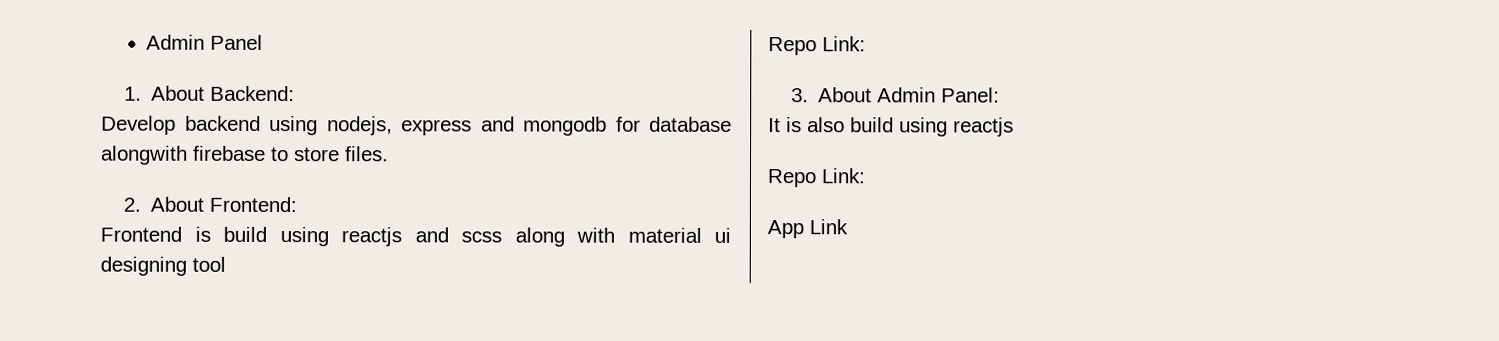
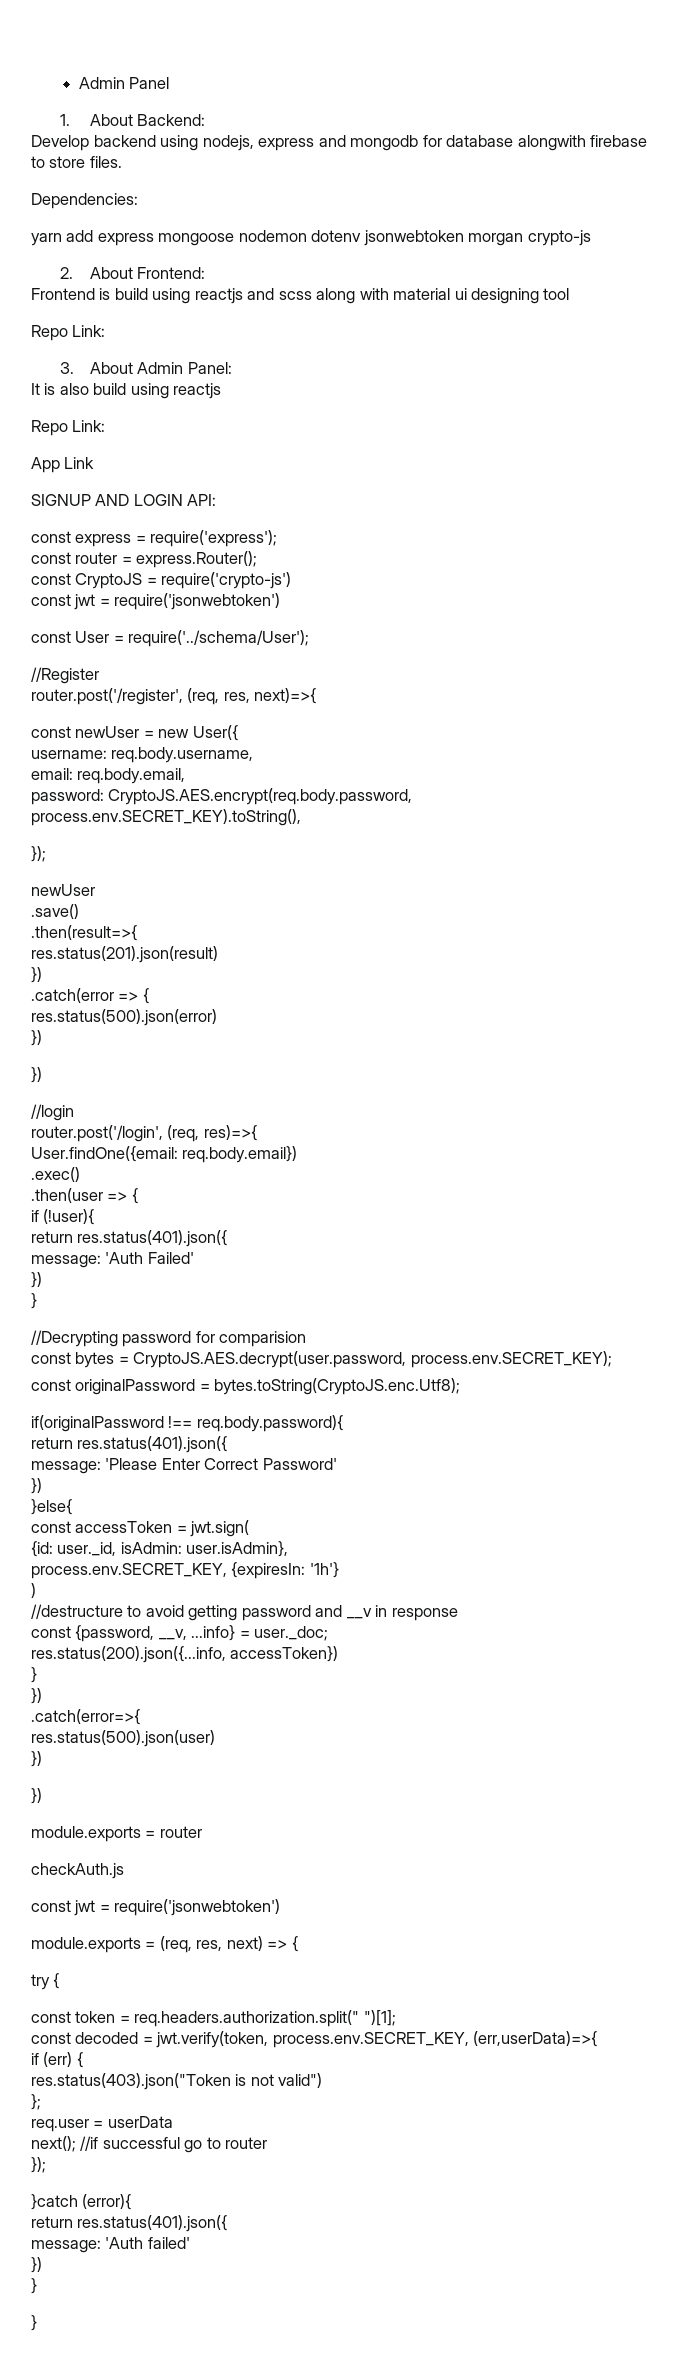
(389, 154) none -> [31,193,138,209] [31,230,591,246] // Dependencies: // yarn add express mongoose nodemon dotenv jsonwebtoken morgan crypto-js
(848, 227) none -> [31,494,217,506] [31,530,278,547] [31,551,258,568] [31,572,292,589] [31,593,281,610] [31,630,310,647] [31,667,99,684] [31,688,317,705] [31,725,238,741] [31,747,254,763] [31,768,186,784] [31,788,413,805] [31,809,301,826] [31,846,46,862] [31,884,95,896] [31,904,79,919] [31,925,137,941] [31,946,218,963] [31,967,42,983] [31,988,149,1004] [31,1009,217,1026] [31,1030,42,1046] [31,1067,42,1083] [31,1104,74,1121] [31,1125,257,1142] [31,1146,298,1163] [31,1167,80,1182] [31,1188,138,1204] [31,1209,95,1225] [31,1230,228,1247] [31,1252,194,1268] [31,1272,42,1288] [31,1293,37,1309] [31,1330,307,1347] [31,1351,612,1368] [31,1378,461,1395] [31,1415,343,1432] [31,1436,228,1453] [31,1458,337,1474] [31,1478,42,1494] [31,1499,72,1515] [31,1520,250,1537] [31,1541,289,1557] [31,1562,339,1579] [31,1583,36,1598] [31,1604,458,1621] [31,1625,329,1642] [31,1646,339,1663] [31,1667,37,1683] [31,1688,42,1704] [31,1709,140,1725] [31,1730,215,1747] [31,1751,42,1767] [31,1788,42,1804] [31,1826,202,1842] [31,1863,124,1879] [31,1899,281,1916] [31,1936,298,1953] [31,1973,60,1990] [31,2010,396,2027] [31,2031,598,2048] [31,2052,83,2068] [31,2073,323,2090] [31,2094,41,2110] [31,2116,173,2132] [31,2136,268,2153] [31,2157,46,2173] [31,2194,132,2210] [31,2215,228,2232] [31,2237,190,2253] [31,2257,42,2273] [31,2278,37,2294] [31,2315,37,2331] // SIGNUP AND LOGIN API: // const express = require('express'); // const router = express.Router(); // const CryptoJS = require('crypto-js') // const jwt = require('jsonwebtoken') // const User = require('../schema/User'); // //Register // router.post('/register', (req, res, next)=>{ // const newUser = new User({ // username: req.body.username, // email: req.body.email, // password: CryptoJS.AES.encrypt(req.body.password, process.env.SECRET_KEY).toString(), // }); // newUser // .save() // .then(result=>{ // res.status(201).json(result) // }) // .catch(error => { // res.status(500).json(error) // }) // }) // //login // router.post('/login', (req, res)=>{ // User.findOne({email: req.body.email}) // .exec() // .then(user => { // if (!user){ // return res.status(401).json({ // message: 'Auth Failed' // }) // } // //Decrypting password for comparision // const bytes = CryptoJS.AES.decrypt(user.password, process.env.SECRET_KEY); // const originalPassword = bytes.toString(CryptoJS.enc.Utf8); // if(originalPassword !== req.body.password){ // return res.status(401).json({ // message: 'Please Enter Correct Password' // }) // }else{ // const accessToken = jwt.sign( // {id: user._id, isAdmin: user.isAdmin}, // process.env.SECRET_KEY, {expiresIn: '1h'} // ) // //destructure to avoid getting password and __v in response // const {password, __v, ...info} = user._doc; // res.status(200).json({...info, accessToken}) // } // }) // .catch(error=>{ // res.status(500).json(user) // }) // }) // module.exports = router // checkAuth.js // const jwt = require('jsonwebtoken') // module.exports = (req, res, next) => { // try { // const token = req.headers.authorization.split(" ")[1]; // const decoded = jwt.verify(token, process.env.SECRET_KEY, (err,userData)=>{ // if (err) { // res.status(403).json("Token is not valid") // }; // req.user = userData // next(); //if successful go to router // }); // }catch (error){ // return res.status(401).json({ // message: 'Auth failed' // }) // } // }

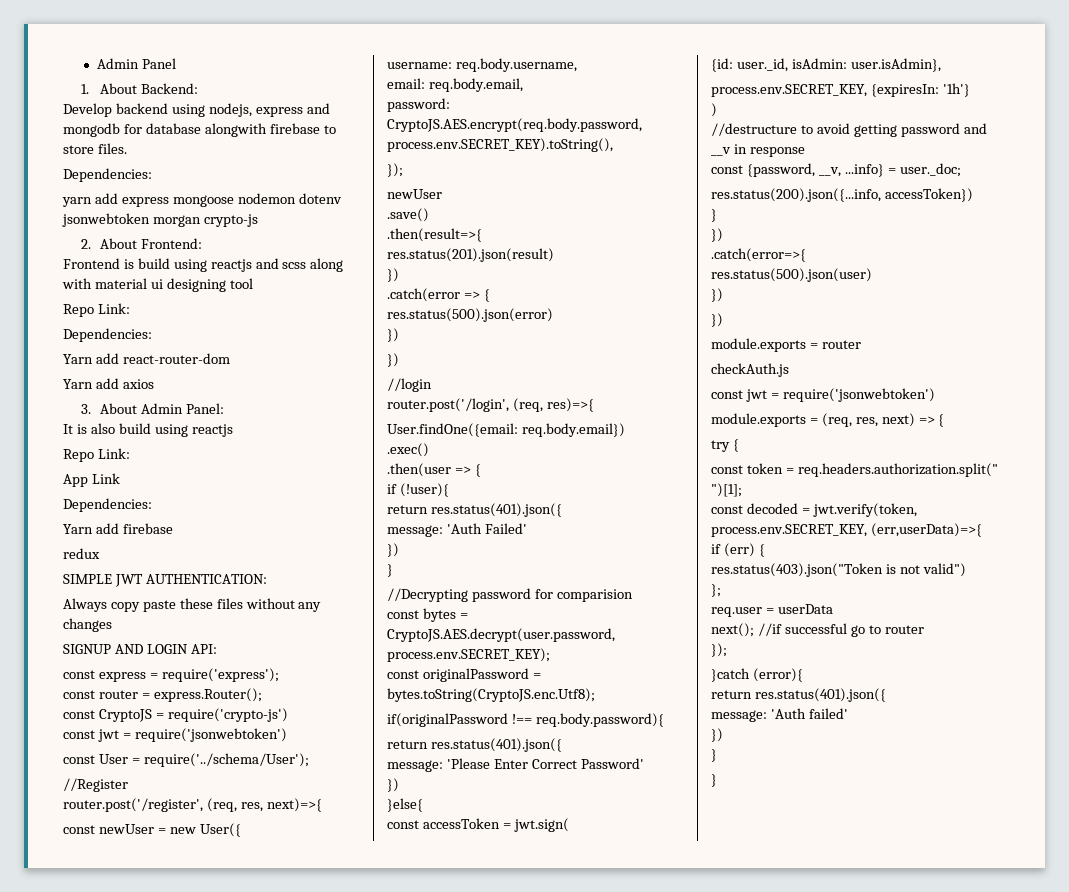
(106, 331) none -> [63,328,152,342] [63,353,230,364] [63,378,154,389] // Dependencies: // Yarn add react-router-dom // Yarn add axios
(95, 463) none -> [63,498,152,512] [63,523,173,534] [63,548,100,559] [63,574,267,587] [63,598,322,612] [63,618,112,632] // Dependencies: // Yarn add firebase // redux // SIMPLE JWT AUTHENTICATION: // Always copy paste these files without any changes

